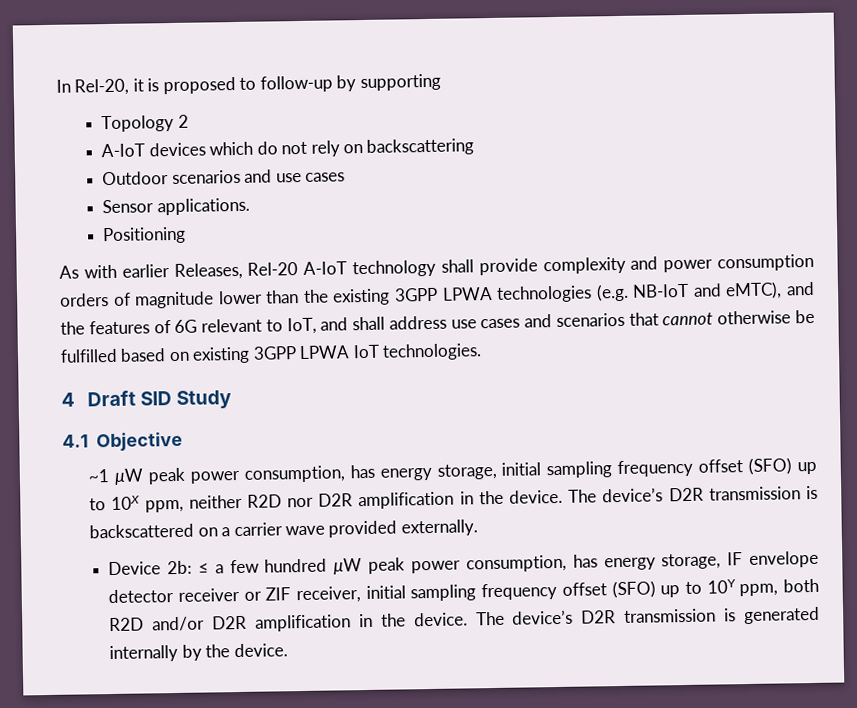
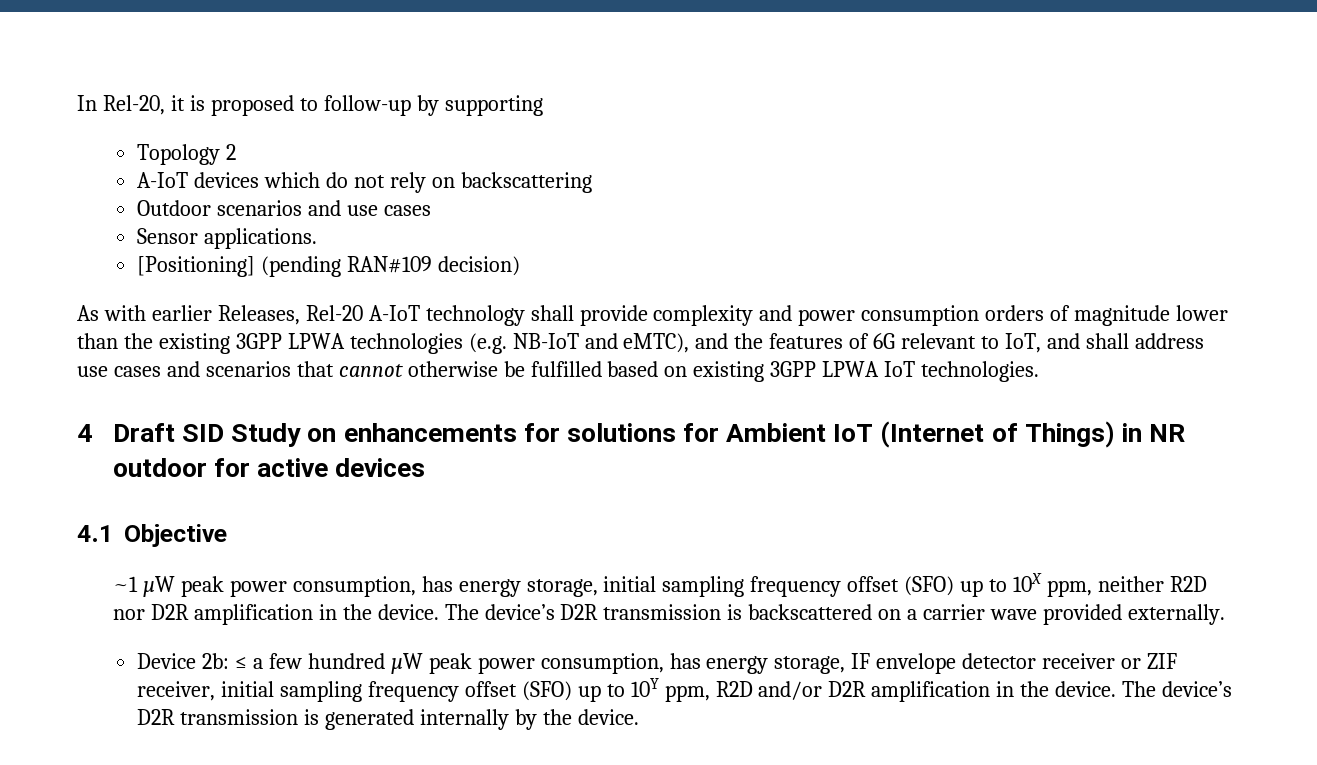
[102,226,187,245] Positioning -> [137,256,520,277] [Positioning] (pending RAN#109 decision)
(233, 399) none -> [307,421,1186,448] [112,458,426,477] on enhancements for solutions for Ambient IoT (Internet of Things) in NR outdoor for active devices
[783,578,819,593] both -> (710, 693) none

